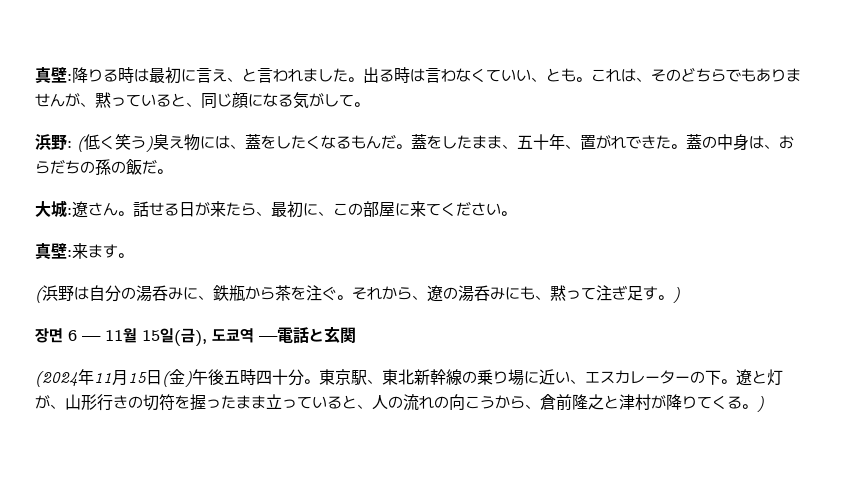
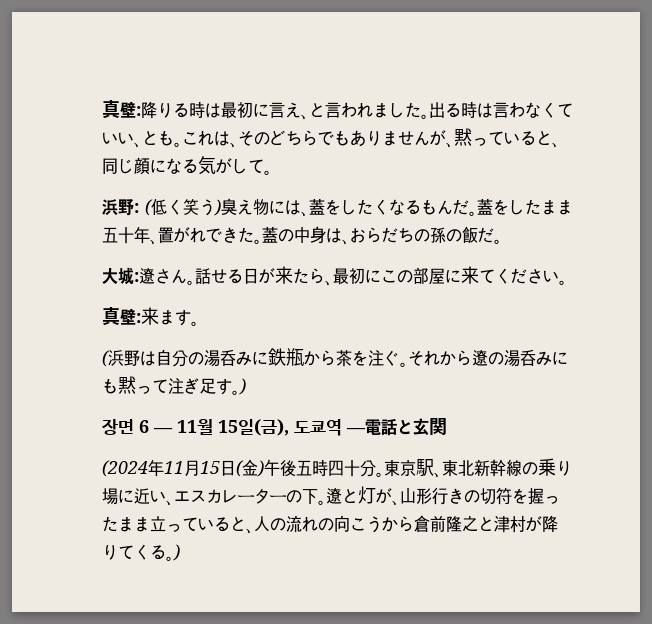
[502,144,517,149] 、 -> (573, 207) none
[318,211,333,216] 、 -> (381, 276) none
[198,295,213,300] 、 -> (268, 358) none
[412,295,427,300] 、 -> (472, 358) none
[535,295,550,300] 、 -> (118, 386) none
[525,404,540,409] 、 -> (414, 524) none

